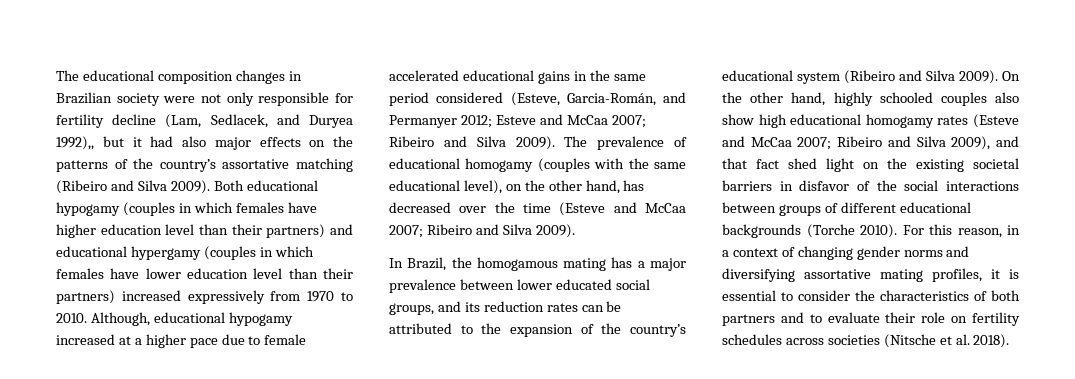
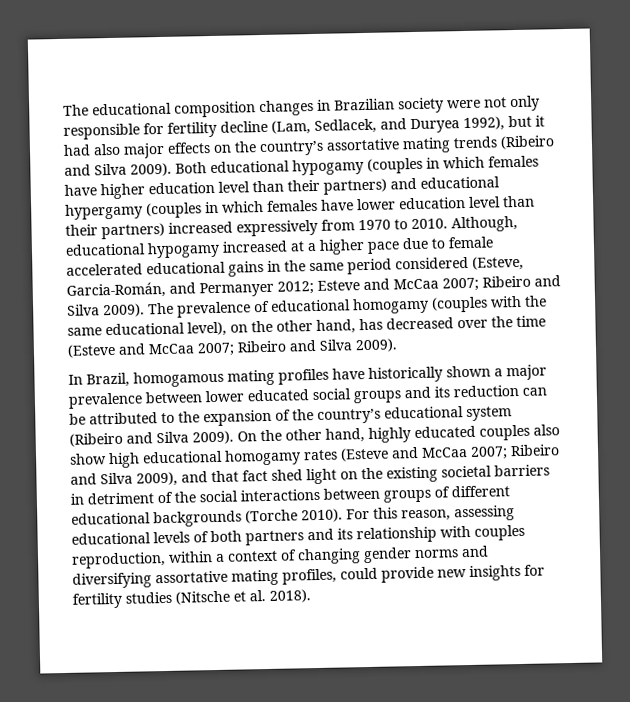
[56,136,94,150] 1992),, -> [463,116,505,132] 1992),
[56,158,353,172] patterns of the country’s assortative matching -> [259,136,498,157] country’s assortative mating trends
[451,257,472,268] the -> (130, 380) none
[611,257,633,268] has -> [278,365,491,385] profiles have historically shown
[389,303,434,315] groups, -> [353,390,402,404] groups
[546,303,578,312] rates -> (519, 391) none
[879,92,933,103] schooled -> [414,425,476,439] educated
[799,180,850,191] disfavor -> [87,492,154,505] detriment
[1007,225,1020,235] in -> [454,505,515,522] [71,524,525,546] [71,551,213,569] assessing educational levels of both partners and its relationship with couples reproduction, within
[991,269,1019,279] [722,290,1020,301] [722,312,1020,326] [722,334,880,345] it is essential to consider the characteristics of both partners and to evaluate their role on fertility schedules across societies -> [340,564,545,583] [72,591,172,609] could provide new insights for fertility studies

